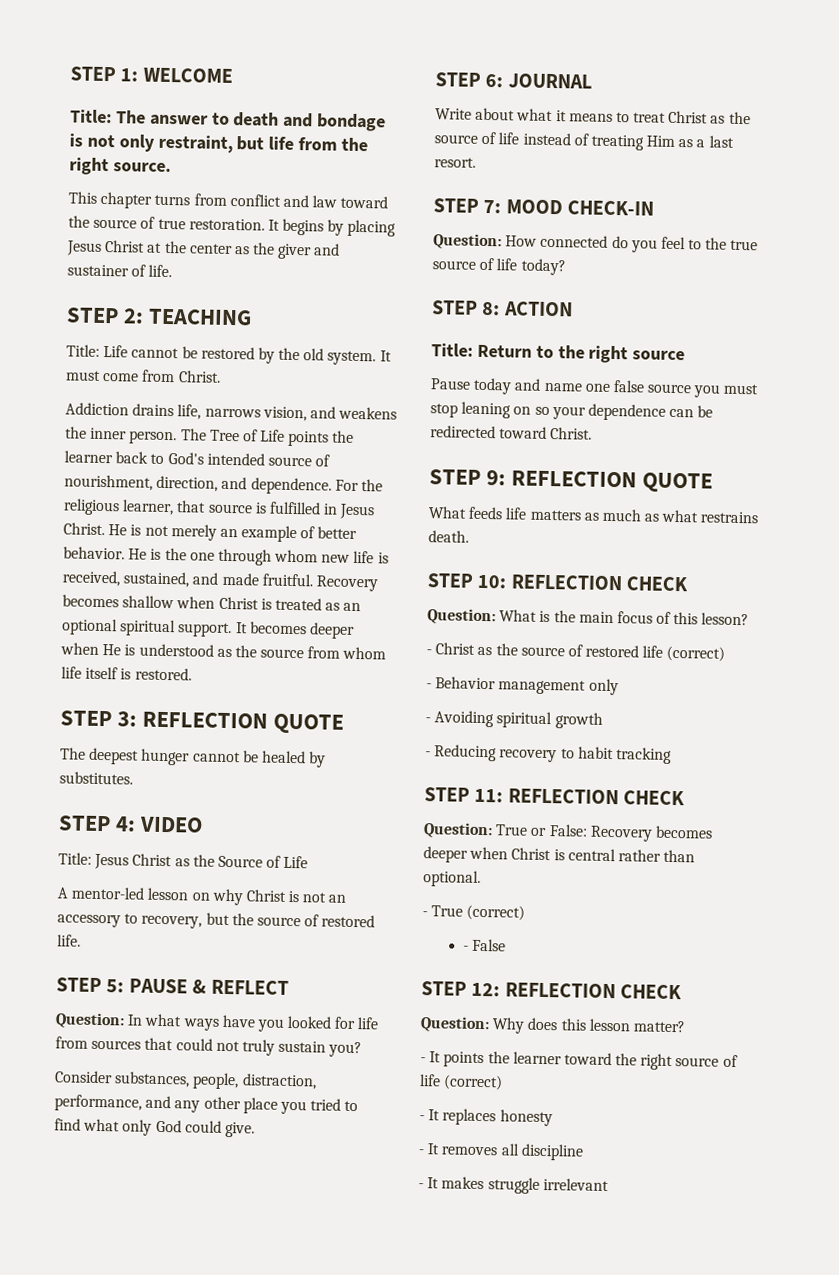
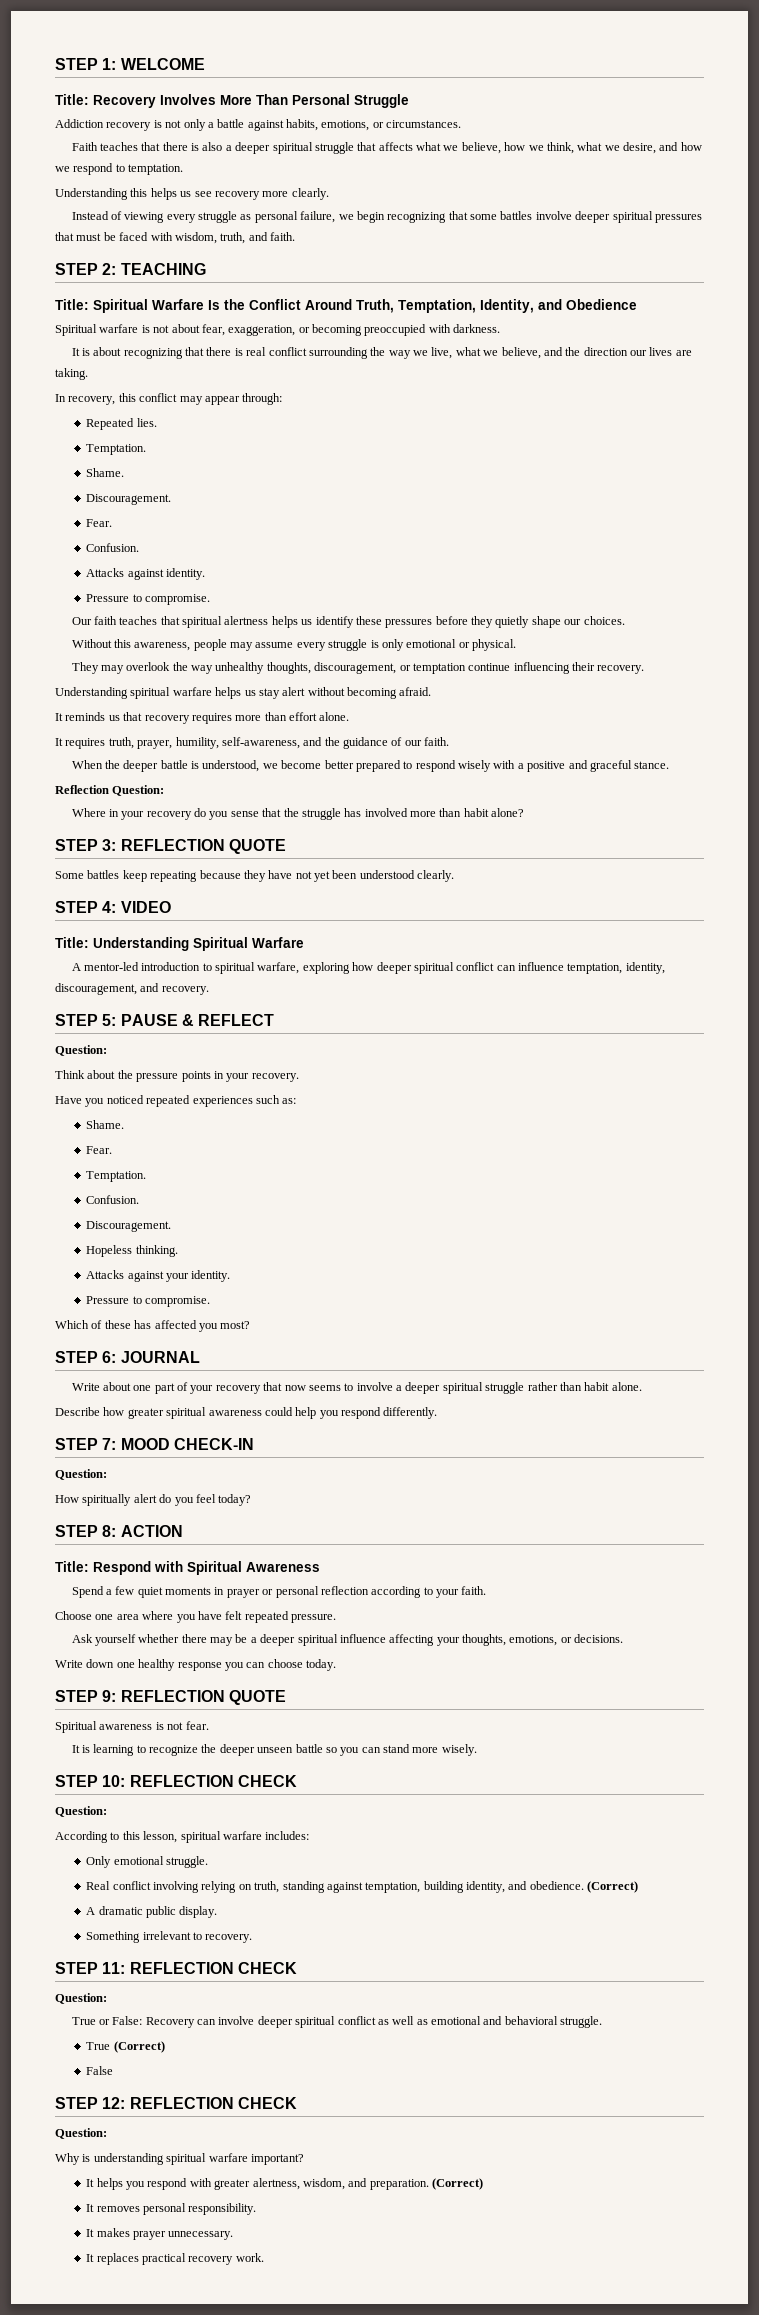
[115,110,387,132] [69,133,369,154] [69,157,171,176] [68,191,389,209] [68,215,397,237] [66,240,341,260] [67,264,173,278] [66,307,253,326] [66,344,392,366] [65,369,221,383] [65,402,398,422] [65,426,355,447] [64,450,331,467] [64,474,383,495] [63,498,376,520] [63,522,358,543] [63,546,389,566] [62,570,378,592] [62,594,362,612] [62,618,355,639] [60,642,387,660] [61,666,192,681] [60,710,345,734] [60,747,327,768] [59,771,133,785] [58,815,204,833] [58,852,309,870] [57,886,347,906] [57,912,376,929] [57,934,81,947] The answer to death and bondage is not only restraint, but life from the right source. // This chapter turns from conflict and law toward the source of true restoration. It begins by placing Jesus Christ at the center as the giver and sustainer of life. // STEP 2: TEACHING // Title: Life cannot be restored by the old system. It must come from Christ. // Addiction drains life, narrows vision, and weakens the inner person. The Tree of Life points the learner back to God's intended source of nourishment, direction, and dependence. For the religious learner, that source is fulfilled in Jesus Christ. He is not merely an example of better behavior. He is the one through whom new life is received, sustained, and made fruitful. Recovery becomes shallow when Christ is treated as an optional spiritual support. It becomes deeper when He is understood as the source from whom life itself is restored. // STEP 3: REFLECTION QUOTE // The deepest hunger cannot be healed by substitutes. // STEP 4: VIDEO // Title: Jesus Christ as the Source of Life // A mentor-led lesson on why Christ is not an accessory to recovery, but the source of restored life. -> [93,94,409,108] [55,119,462,131] [71,142,702,154] [55,163,184,175] [55,188,329,200] [71,211,702,223] [55,232,295,244] [55,263,206,275] [55,299,637,313] [55,324,501,336] [71,347,692,359] [55,368,88,380] [55,393,283,405] [86,418,157,430] [86,444,147,455] [86,468,125,477] [86,494,172,505] [86,519,113,527] [86,543,140,552] [86,568,206,580] [86,594,211,605] [71,616,625,628] [71,639,517,651] [71,662,645,674] [55,687,432,699] [55,712,350,724] [55,737,450,749] [71,760,670,772] [55,785,165,796] [71,808,525,820] [55,839,286,854] [55,870,455,882] [55,901,171,913] [55,937,304,951] [71,962,665,974] [55,983,209,995] Recovery Involves More Than Personal Struggle // Addiction recovery is not only a battle against habits, emotions, or circumstances. // Faith teaches that there is also a deeper spiritual struggle that affects what we believe, how we think, what we desire, and how we respond to temptation. // Understanding this helps us see recovery more clearly. // Instead of viewing every struggle as personal failure, we begin recognizing that some battles involve deeper spiritual pressures that must be faced with wisdom, truth, and faith. // STEP 2: TEACHING // Title: Spiritual Warfare Is the Conflict Around Truth, Temptation, Identity, and Obedience // Spiritual warfare is not about fear, exaggeration, or becoming preoccupied with darkness. // It is about recognizing that there is real conflict surrounding the way we live, what we believe, and the direction our lives are taking. // In recovery, this conflict may appear through: // Repeated lies. // Temptation. // Shame. // Discouragement. // Fear. // Confusion. // Attacks against identity. // Pressure to compromise. // Our faith teaches that spiritual alertness helps us identify these pressures before they quietly shape our choices. // Without this awareness, people may assume every struggle is only emotional or physical. // They may overlook the way unhealthy thoughts, discouragement, or temptation continue influencing their recovery. // Understanding spiritual warfare helps us stay alert without becoming afraid. // It reminds us that recovery requires more than effort alone. // It requires truth, prayer, humility, self-awareness, and the guidance of our faith. // When the deeper battle is understood, we become better prepared to respond wisely with a positive and graceful stance. // Reflection Question: // Where in your recovery do you sense that the struggle has involved more than habit alone? // STEP 3: REFLECTION QUOTE // Some battles keep repeating because they have not yet been understood clearly. // STEP 4: VIDEO // Title: Understanding Spiritual Warfare // A mentor-led introduction to spiritual warfare, exploring how deeper spiritual conflict can influence temptation, identity, discouragement, and recovery.
[127,1013,380,1032] [55,1036,363,1058] [54,1070,317,1090] [54,1094,359,1115] [54,1118,255,1138] In what ways have you looked for life from sources that could not truly sustain you? // Consider substances, people, distraction, performance, and any other place you tried to find what only God could give. -> [55,1070,299,1082] [55,1095,297,1107] [86,1120,125,1129] [86,1146,113,1154] [86,1171,147,1182] [86,1195,140,1204] [86,1221,172,1232] [86,1245,178,1257] [86,1270,231,1282] [86,1296,211,1307] [55,1320,251,1332] // Think about the pressure points in your recovery. // Have you noticed repeated experiences such as: // Shame. // Fear. // Temptation. // Confusion. // Discouragement. // Hopeless thinking. // Attacks against your identity. // Pressure to compromise. // Which of these has affected you most?
[516,108,751,125] [434,131,734,151] [434,157,476,168] what it means to treat Christ as the source of life instead of treating Him as a last resort. -> [133,1382,642,1394] [55,1407,438,1419] one part of your recovery that now seems to involve a deeper spiritual struggle rather than habit alone. // Describe how greater spiritual awareness could help you respond differently.
[505,234,759,253] [432,257,518,271] How connected do you feel to the true source of life -> [55,1494,216,1506] // How spiritually alert do you feel
[476,344,686,364] [430,377,760,398] [430,401,714,421] [430,425,593,440] [429,469,714,493] [428,506,760,524] [428,530,469,543] Return to the right source // Pause today and name one false source you must stop leaning on so your dependence can be redirected toward Christ. // STEP 9: REFLECTION QUOTE // What feeds life matters as much as what restrains death. -> [93,1561,320,1575] [71,1586,487,1598] [55,1611,336,1623] [71,1634,624,1646] [55,1659,336,1671] [55,1690,286,1705] [55,1721,209,1733] [71,1744,477,1756] Respond with Spiritual Awareness // Spend a few quiet moments in prayer or personal reflection according to your faith. // Choose one area where you have felt repeated pressure. // Ask yourself whether there may be a deeper spiritual influence affecting your thoughts, emotions, or decisions. // Write down one healthy response you can choose today. // STEP 9: REFLECTION QUOTE // Spiritual awareness is not fear. // It is learning to recognize the deeper unseen battle so you can stand more wisely.
[499,609,750,626] [426,642,726,662] [426,676,619,696] [425,710,603,729] [425,744,672,764] What is the main focus of this lesson? // - Christ as the source of restored life (correct) // - Behavior management only // - Avoiding spiritual growth // - Reducing recovery to habit tracking -> [55,1831,310,1843] [86,1856,209,1868] [86,1881,639,1893] [86,1906,218,1918] [86,1931,253,1943] // According to this lesson, spiritual warfare includes: // Only emotional struggle. // Real conflict involving relying on truth, standing against temptation, building identity, and obedience. (Correct) // A dramatic public display. // Something irrelevant to recovery.
(493, 830) none -> (107, 1998) //
[654,825,713,839] [423,846,696,863] [423,870,481,887] [422,904,526,921] [463,945,470,951] becomes deeper when Christ is central rather than optional. // - True (correct) // - -> [197,2016,603,2028] [86,2041,165,2053] can involve deeper spiritual conflict as well as emotional and behavioral struggle. // True (Correct) //
[492,1017,686,1034] [420,1051,738,1071] [419,1074,504,1091] [419,1108,553,1127] [418,1143,584,1161] [418,1176,609,1194] Why does this lesson matter? // - It points the learner toward the right source of life (correct) // - It replaces honesty // - It removes all discipline // - It makes struggle irrelevant -> [55,2153,304,2165] [86,2178,484,2190] [86,2203,257,2215] [86,2228,234,2240] [86,2253,264,2265] // Why is understanding spiritual warfare important? // It helps you respond with greater alertness, wisdom, and preparation. (Correct) // It removes personal responsibility. // It makes prayer unnecessary. // It replaces practical recovery work.

